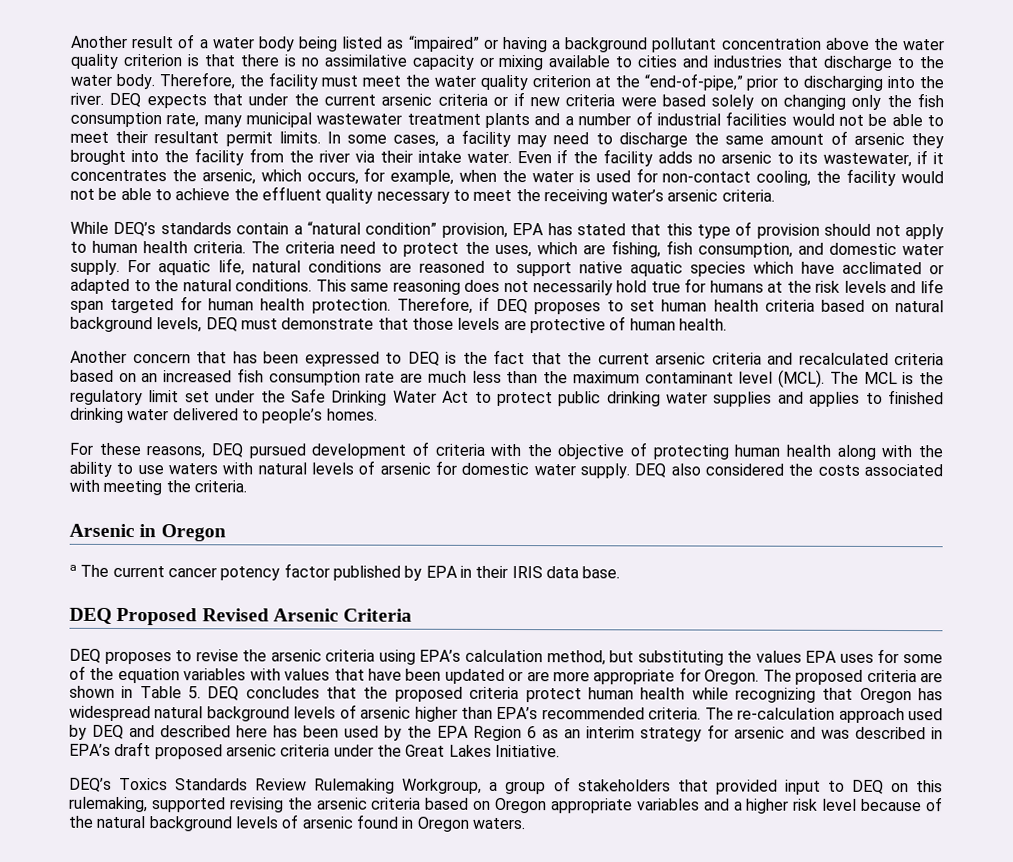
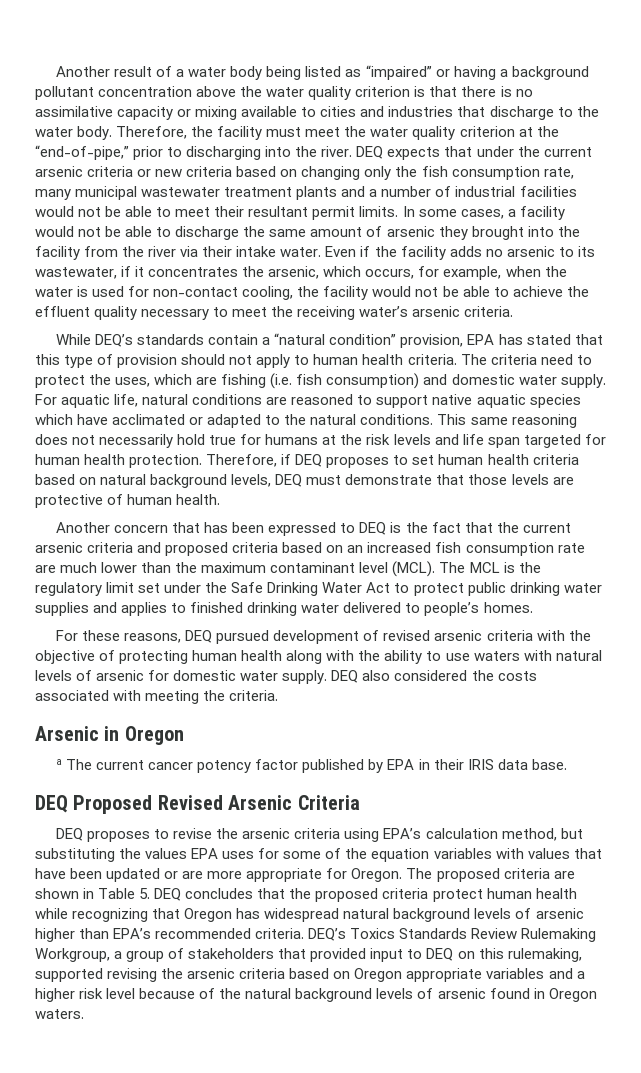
[513,92,525,107] if -> (152, 173) none
[620,94,755,110] were based solely -> [236,166,277,177] based
[517,132,590,148] may need -> [35,226,153,237] would not be able
[610,240,793,258] fishing, fish consumption, -> [221,373,420,389] fishing (i.e. fish consumption)
[798,352,889,365] recalculated -> [165,542,229,556] proposed
[471,370,502,383] less -> [101,562,138,573] lower
(429, 448) none -> [383,630,483,641] revised arsenic
[704,707,944,724] [69,724,943,742] [69,741,560,760] The re-calculation approach used by DEQ and described here has been used by the EPA Region 6 as an interim strategy for arsenic and was described in EPA’s draft proposed arsenic criteria under the Great Lakes Initiative. // -> (305, 933) none

